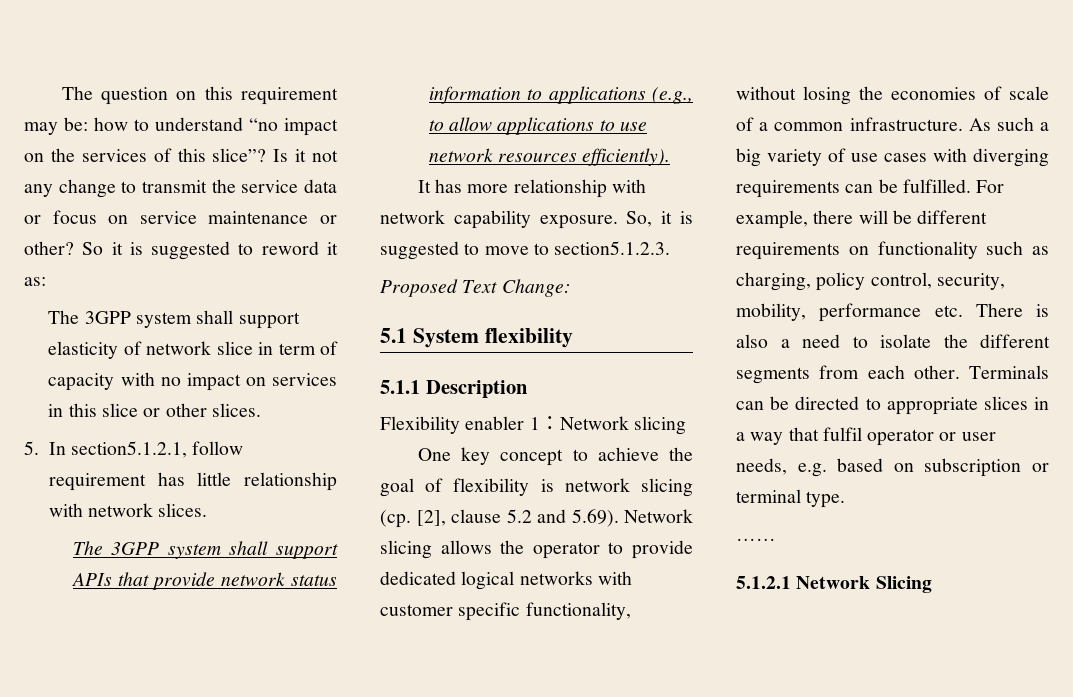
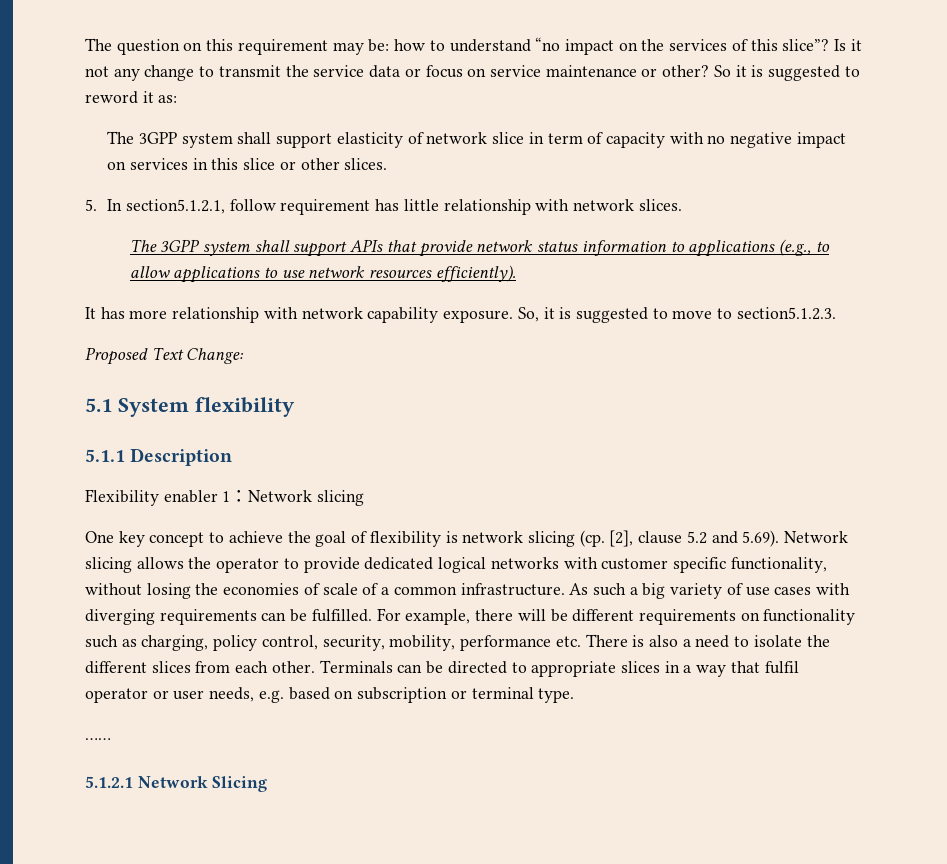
(181, 381) none -> [730,132,793,148] negative
[736,367,810,384] segments -> [151,661,191,673] slices

